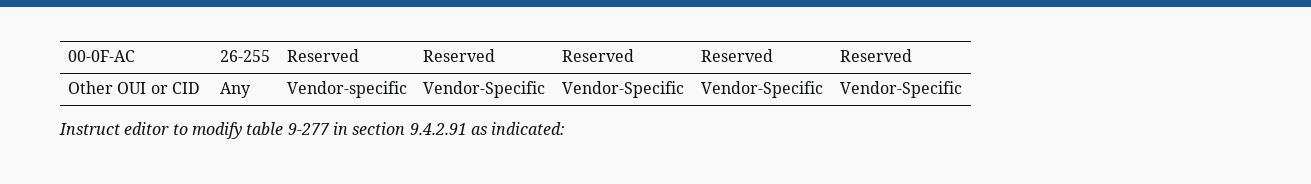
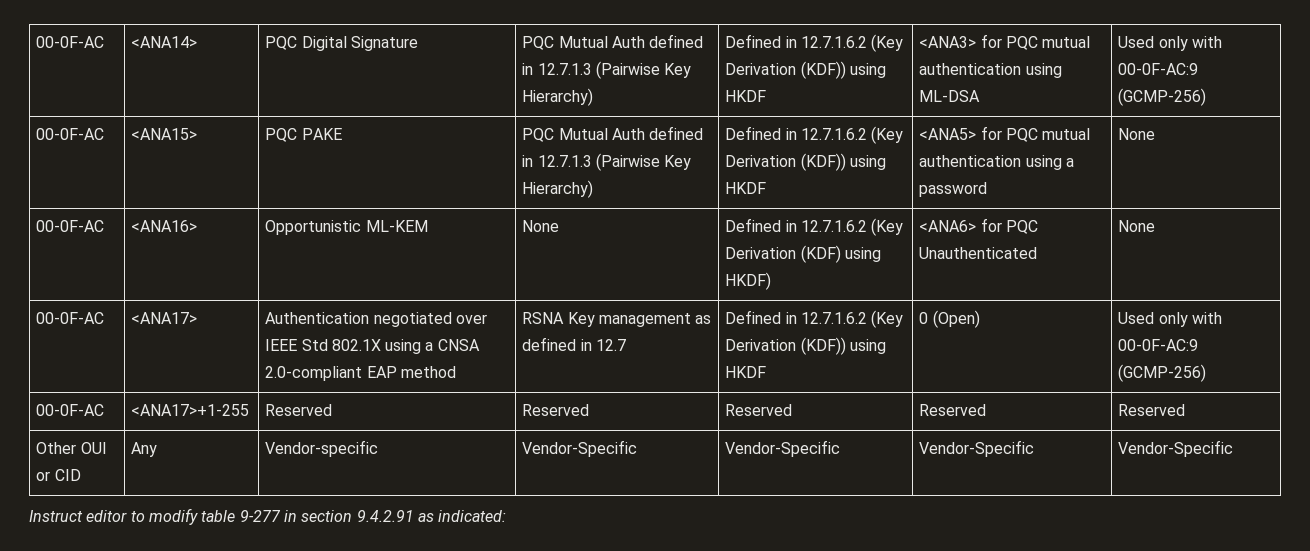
[67,50,135,62] [219,50,270,62] 00-0F-AC | 26-255 -> [36,36,105,48] [131,36,198,48] [265,36,418,51] [522,34,704,50] [522,61,692,79] [522,88,594,106] [725,34,904,52] [725,61,886,79] [725,90,767,102] [919,34,1091,50] [919,63,1062,78] [919,90,981,102] [1118,36,1222,51] [1118,63,1199,75] [1118,88,1207,106] [36,128,105,140] [131,128,198,140] [265,128,342,142] [522,126,704,142] [522,153,692,171] [522,180,594,198] [725,126,904,144] [725,153,886,171] [725,182,767,194] [919,126,1091,142] [919,155,1074,170] [919,182,988,197] [1118,128,1156,140] [36,220,105,232] [131,220,198,232] [265,220,428,235] [522,220,560,232] [725,218,904,236] [725,245,881,263] [725,272,772,290] [919,218,1038,234] [919,247,1038,259] [1118,220,1156,232] [36,312,105,324] [131,312,198,324] [265,312,487,327] [265,339,480,354] [265,366,456,381] [522,312,712,327] [522,337,626,351] [725,310,904,328] [725,337,886,355] [725,366,767,378] [919,310,980,328] [1118,312,1222,327] [1118,339,1199,351] [1118,364,1207,382] [36,404,105,416] [131,404,250,416] 00-0F-AC | <ANA14> | PQC Digital Signature | PQC Mutual Auth defined in 12.7.1.3 (Pairwise Key Hierarchy) | Defined in 12.7.1.6.2 (Key Derivation (KDF)) using HKDF | <ANA3> for PQC mutual authentication using ML-DSA | Used only with 00-0F-AC:9 (GCMP-256) // 00-0F-AC | <ANA15> | PQC PAKE | PQC Mutual Auth defined in 12.7.1.3 (Pairwise Key Hierarchy) | Defined in 12.7.1.6.2 (Key Derivation (KDF)) using HKDF | <ANA5> for PQC mutual authentication using a password | None // 00-0F-AC | <ANA16> | Opportunistic ML-KEM | None | Defined in 12.7.1.6.2 (Key Derivation (KDF) using HKDF) | <ANA6> for PQC Unauthenticated | None // 00-0F-AC | <ANA17> | Authentication negotiated over IEEE Std 802.1X using a CNSA 2.0-compliant EAP method | RSNA Key management as defined in 12.7 | Defined in 12.7.1.6.2 (Key Derivation (KDF)) using HKDF | 0 (Open) | Used only with 00-0F-AC:9 (GCMP-256) // 00-0F-AC | <ANA17>+1-255

